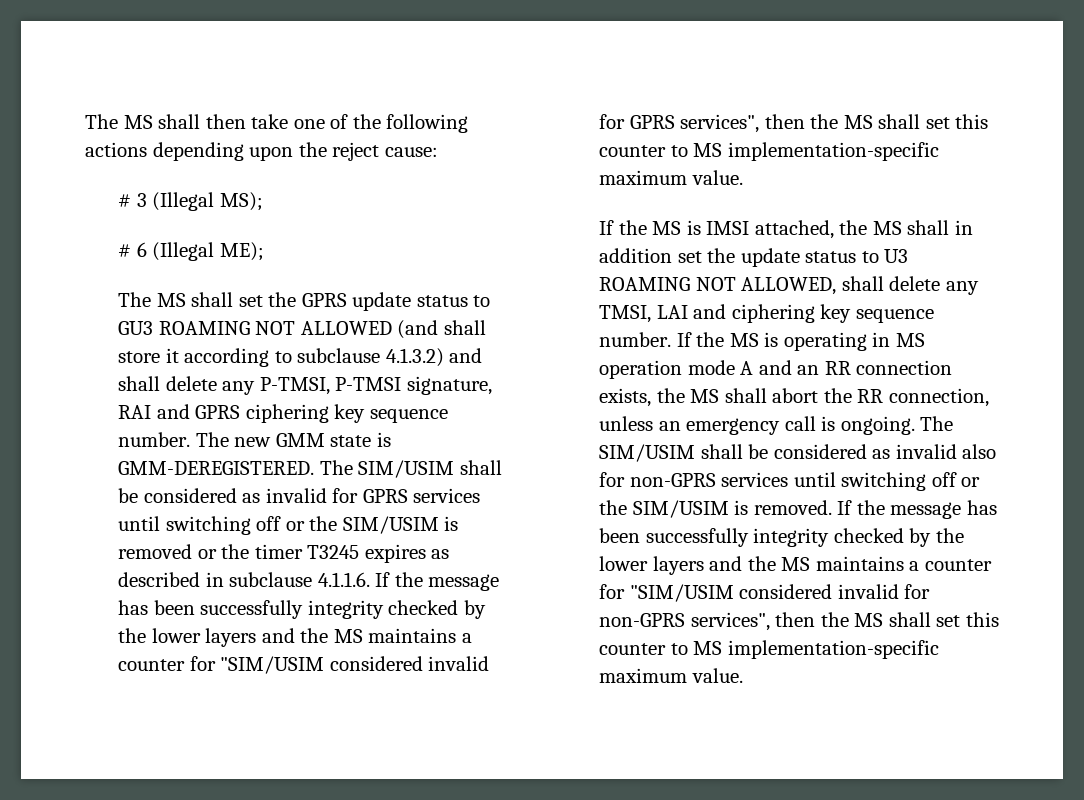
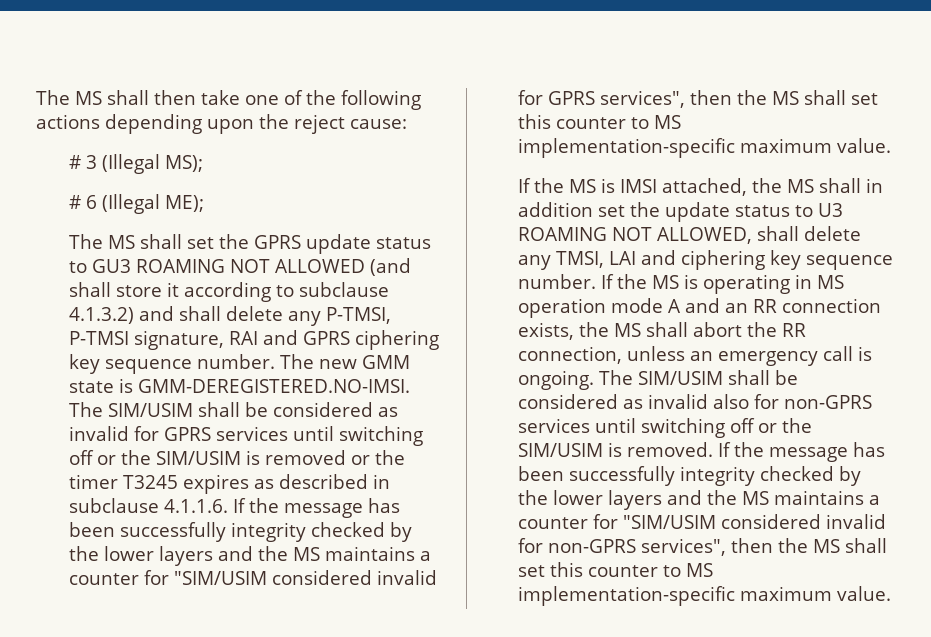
[118,461,315,475] GMM-DEREGISTERED. -> [138,379,411,393] GMM-DEREGISTERED.NO-IMSI.

